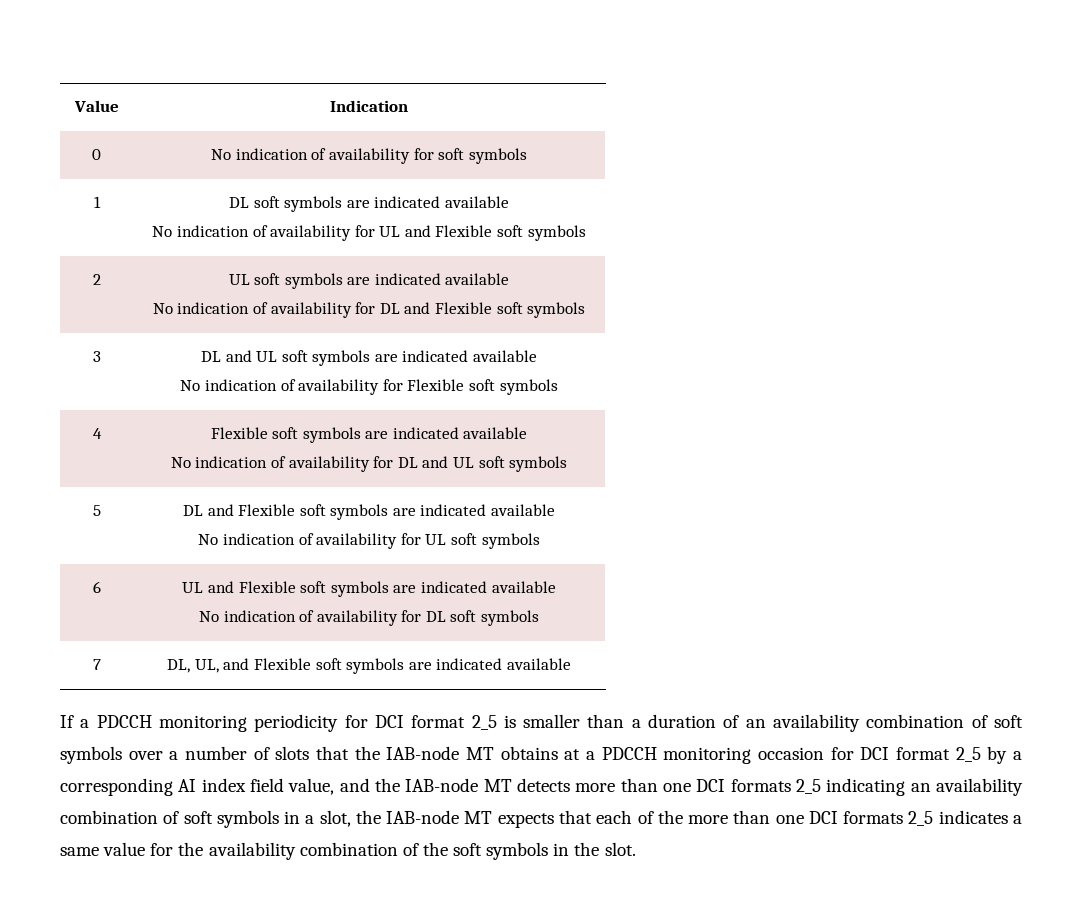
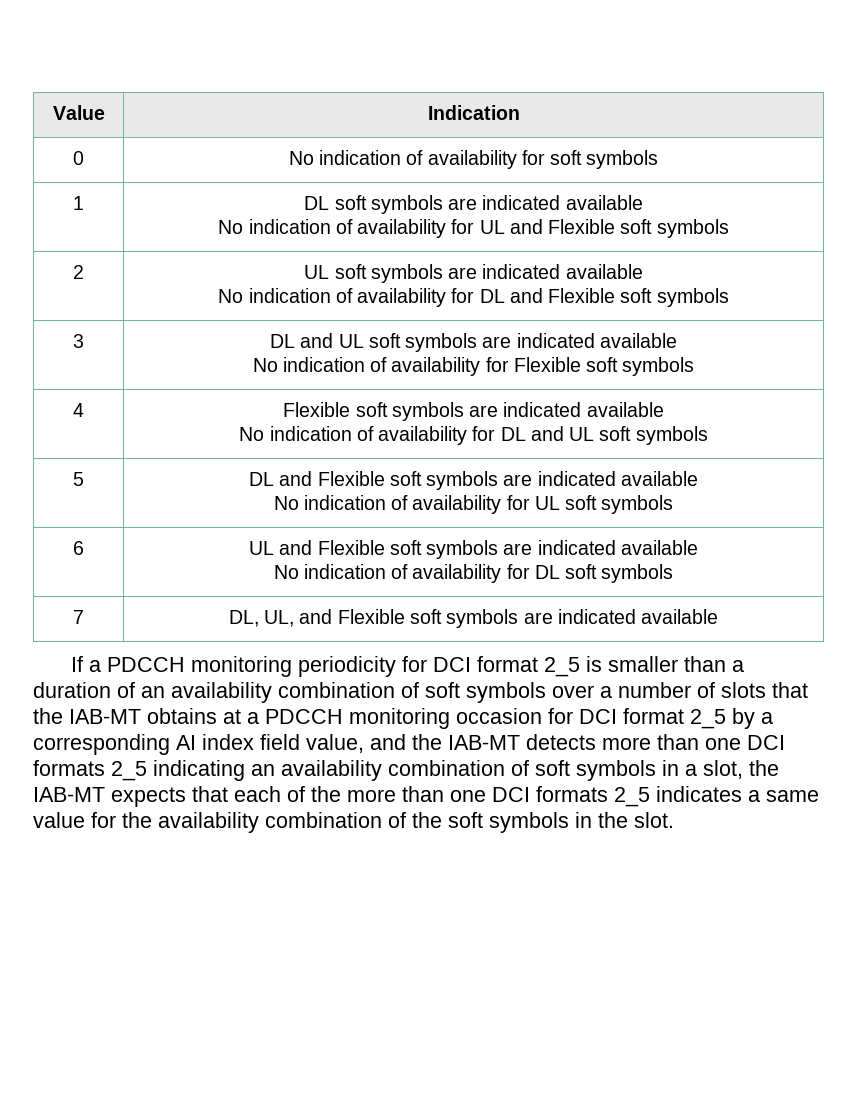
[386,746,495,760] IAB-node MT -> [69,709,141,724] IAB-MT
[405,778,512,792] IAB-node MT -> [448,735,520,750] IAB-MT
[386,810,493,824] IAB-node MT -> [33,787,105,802] IAB-MT

